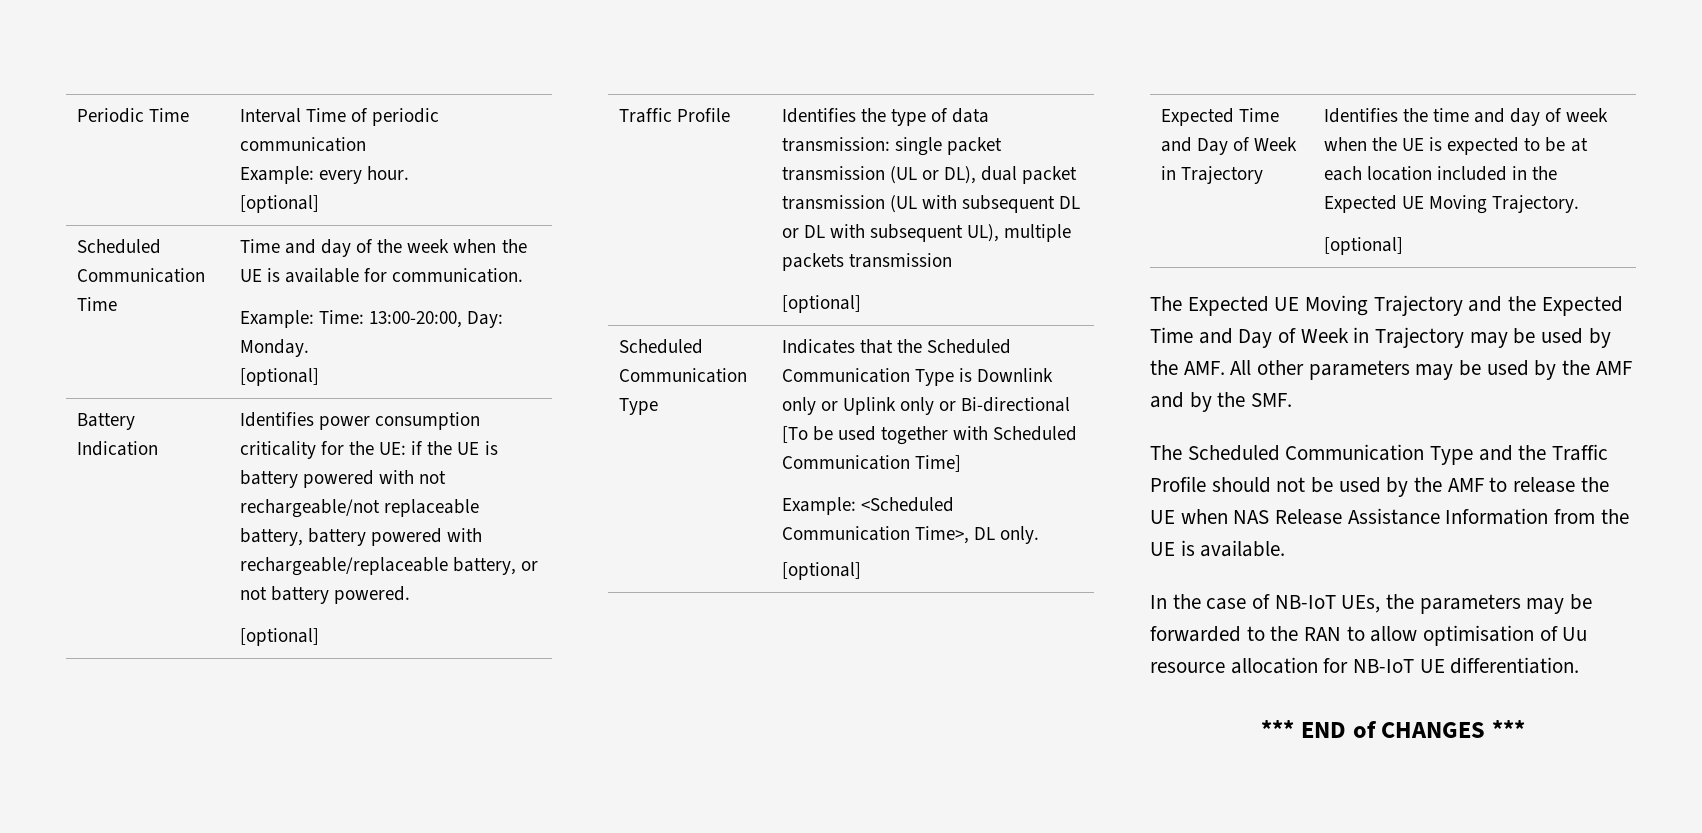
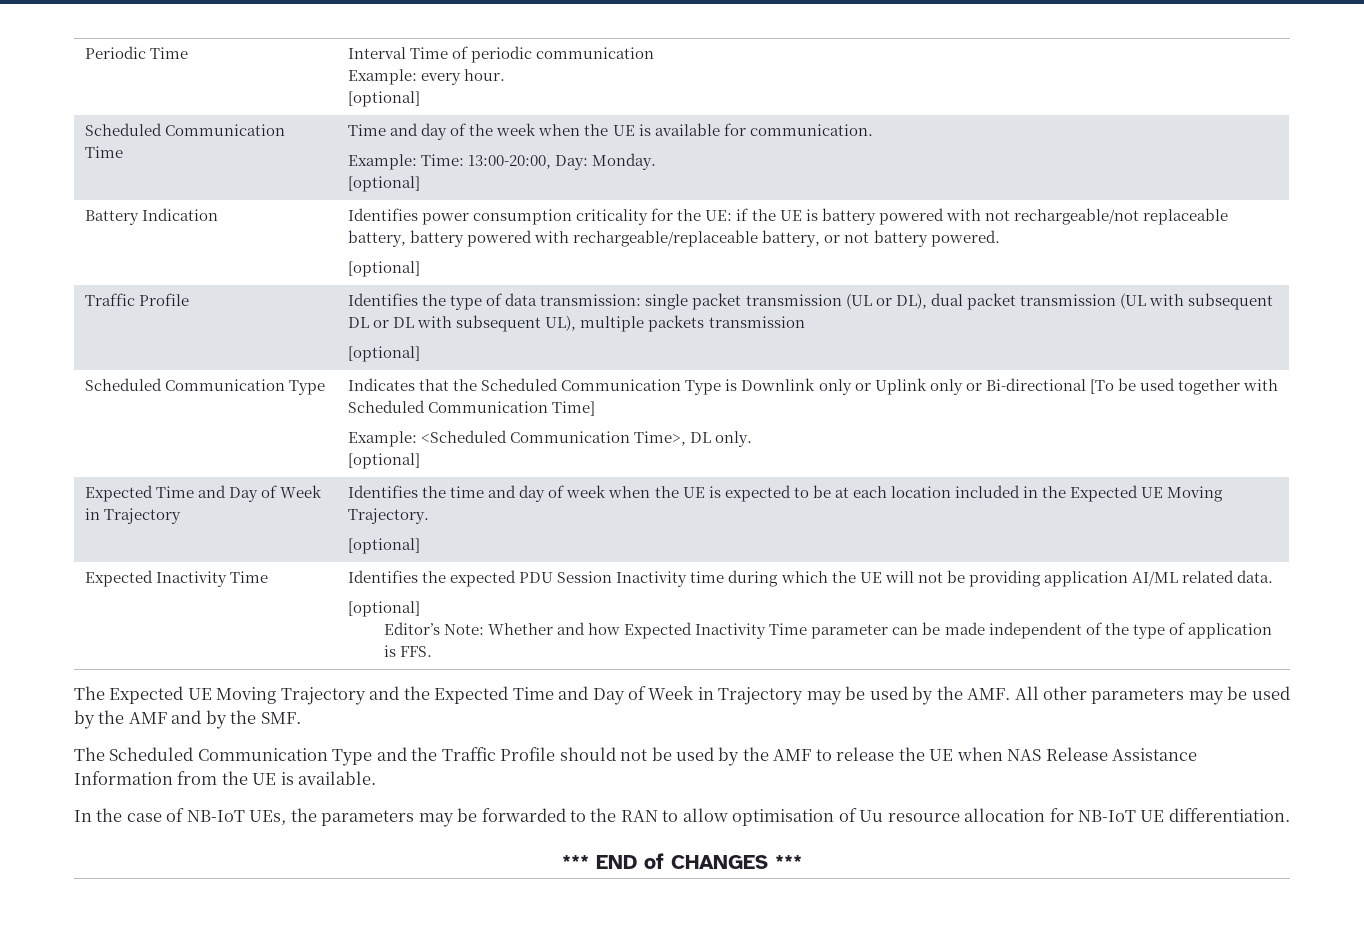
(1403, 246) none -> [85,570,269,587] [348,570,1274,587] [348,601,421,617] [383,622,1272,639] [383,645,433,657] // Expected Inactivity Time | Identifies the expected PDU Session Inactivity time during which the UE will not be providing application AI/ML related data. // [optional] // Editor’s Note: Whether and how Expected Inactivity Time parameter can be made independent of the type of application is FFS.

